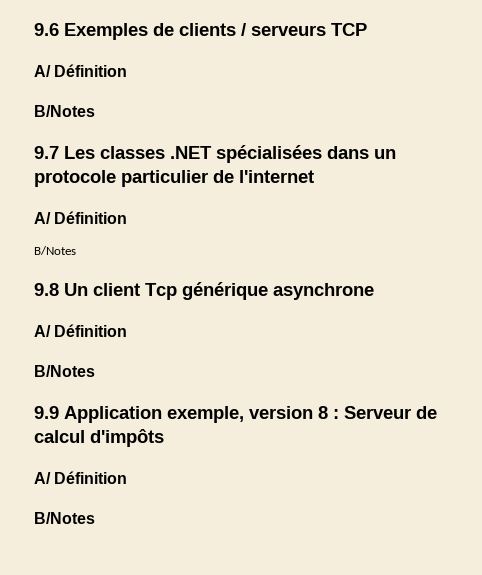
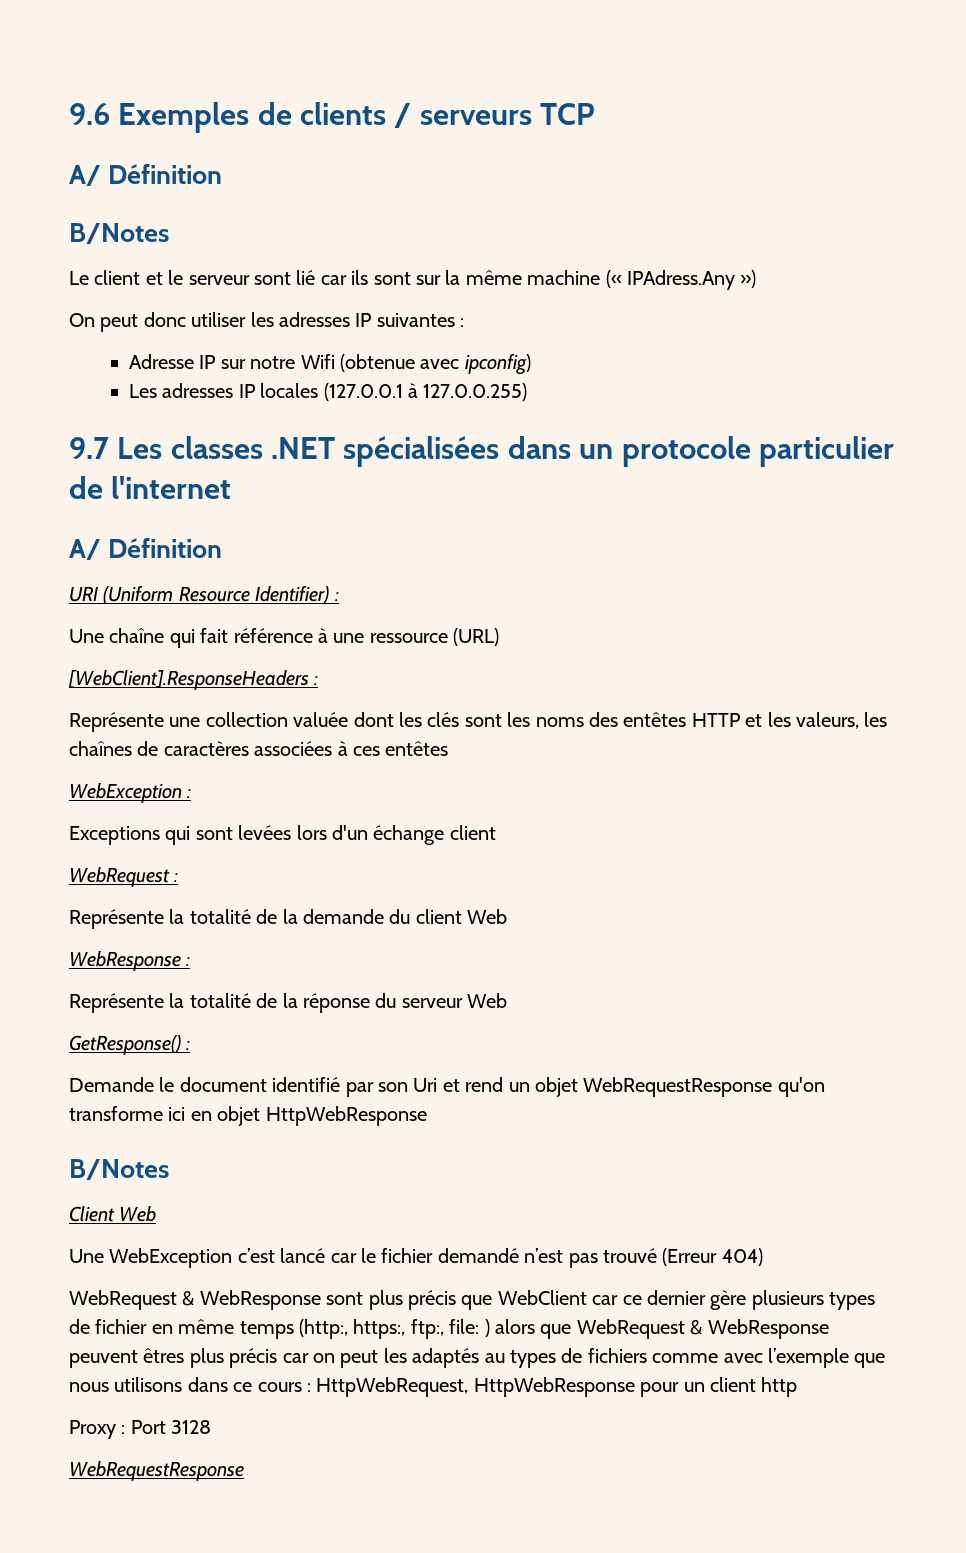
(95, 111) none -> [69,270,757,290] [69,312,465,332] [129,354,531,375] [129,383,528,401] // Le client et le serveur sont lié car ils sont sur la même machine (« IPAdress.Any ») // On peut donc utiliser les adresses IP suivantes : // Adresse IP sur notre Wifi (obtenue avec ipconfig) // Les adresses IP locales (127.0.0.1 à 127.0.0.255)
[34,246,76,255] [34,282,374,300] [34,324,128,337] [34,365,95,377] [34,406,437,423] [34,429,164,447] [34,471,128,484] [34,512,95,524] B/Notes // 9.8 Un client Tcp générique asynchrone // A/ Définition // B/Notes // 9.9 Application exemple, version 8 : Serveur de calcul d'impôts // A/ Définition // B/Notes -> [69,586,339,604] [69,628,500,648] [68,670,319,690] [69,712,888,732] [69,741,449,756] [69,783,192,803] [69,825,496,845] [69,867,179,887] [69,909,508,929] [69,951,191,971] [69,993,508,1013] [69,1035,191,1055] [69,1077,825,1097] [69,1106,427,1126] [69,1159,169,1180] [69,1206,157,1222] [69,1248,763,1268] [69,1290,876,1310] [69,1319,829,1339] [69,1348,886,1368] [69,1377,798,1397] [69,1420,212,1439] [69,1461,244,1481] URI (Uniform Resource Identifier) : // Une chaîne qui fait référence à une ressource (URL) // [WebClient].ResponseHeaders : // Représente une collection valuée dont les clés sont les noms des entêtes HTTP et les valeurs, les chaînes de caractères associées à ces entêtes // WebException : // Exceptions qui sont levées lors d'un échange client // WebRequest : // Représente la totalité de la demande du client Web // WebResponse : // Représente la totalité de la réponse du serveur Web // GetResponse() : // Demande le document identifié par son Uri et rend un objet WebRequestResponse qu'on transforme ici en objet HttpWebResponse // B/Notes // Client Web // Une WebException c’est lancé car le fichier demandé n’est pas trouvé (Erreur 404) // WebRequest & WebResponse sont plus précis que WebClient car ce dernier gère plusieurs types de fichier en même temps (http:, https:, ftp:, file: ) alors que WebRequest & WebResponse peuvent êtres plus précis car on peut les adaptés au types de fichiers comme avec l’exemple que nous utilisons dans ce cours : HttpWebRequest, HttpWebResponse pour un client http // Proxy : Port 3128 // WebRequestResponse

